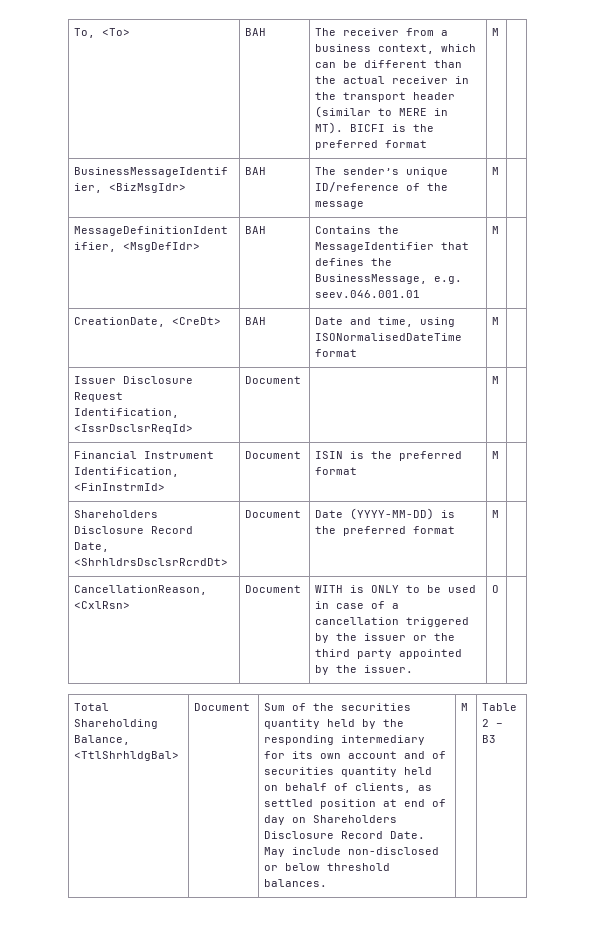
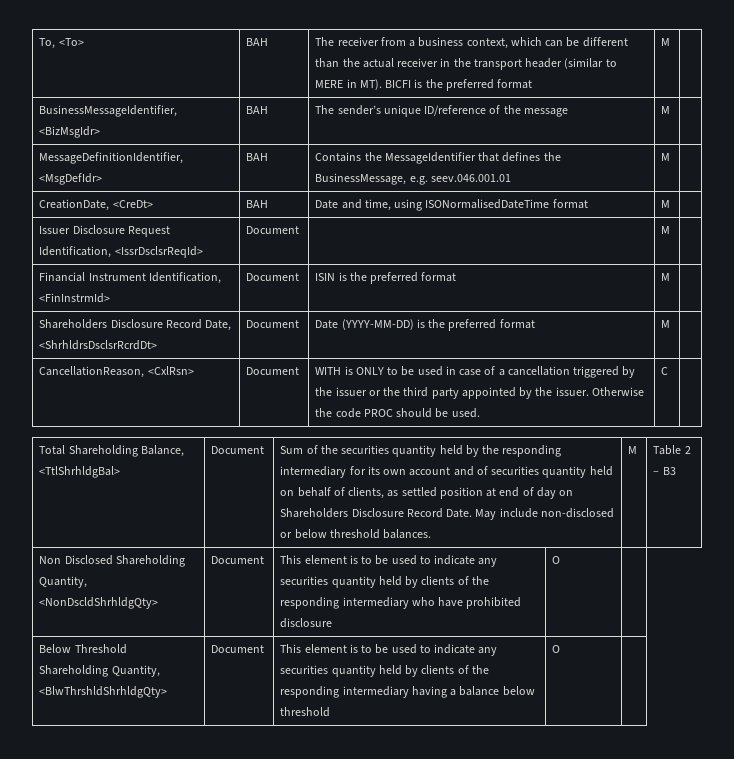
[492,585,500,593] | O -> [591,387,644,396] [315,408,480,418] [661,367,669,375] Otherwise the code PROC should be used. | C
(497, 739) none -> [39,555,185,567] [39,576,88,588] [39,597,159,609] [211,556,265,564] [280,555,498,567] [280,576,489,588] [280,597,522,609] [280,618,333,628] [552,556,561,564] [39,644,127,654] [39,665,160,677] [39,686,168,698] [211,645,265,653] [280,644,498,656] [280,665,489,677] [280,686,535,698] [280,707,331,717] [552,645,561,653] // Non Disclosed Shareholding Quantity, <NonDscldShrhldgQty> | Document | This element is to be used to indicate any securities quantity held by clients of the responding intermediary who have prohibited disclosure | O | // Below Threshold Shareholding Quantity, <BlwThrshldShrhldgQty> | Document | This element is to be used to indicate any securities quantity held by clients of the responding intermediary having a balance below threshold | O |

